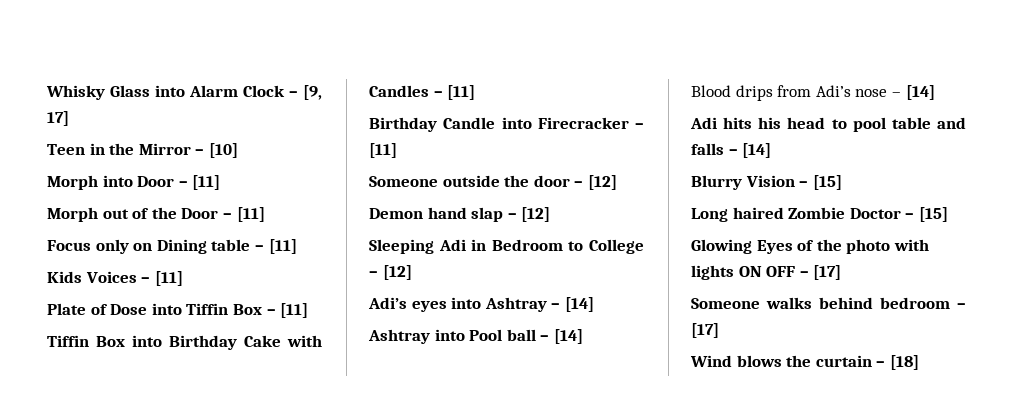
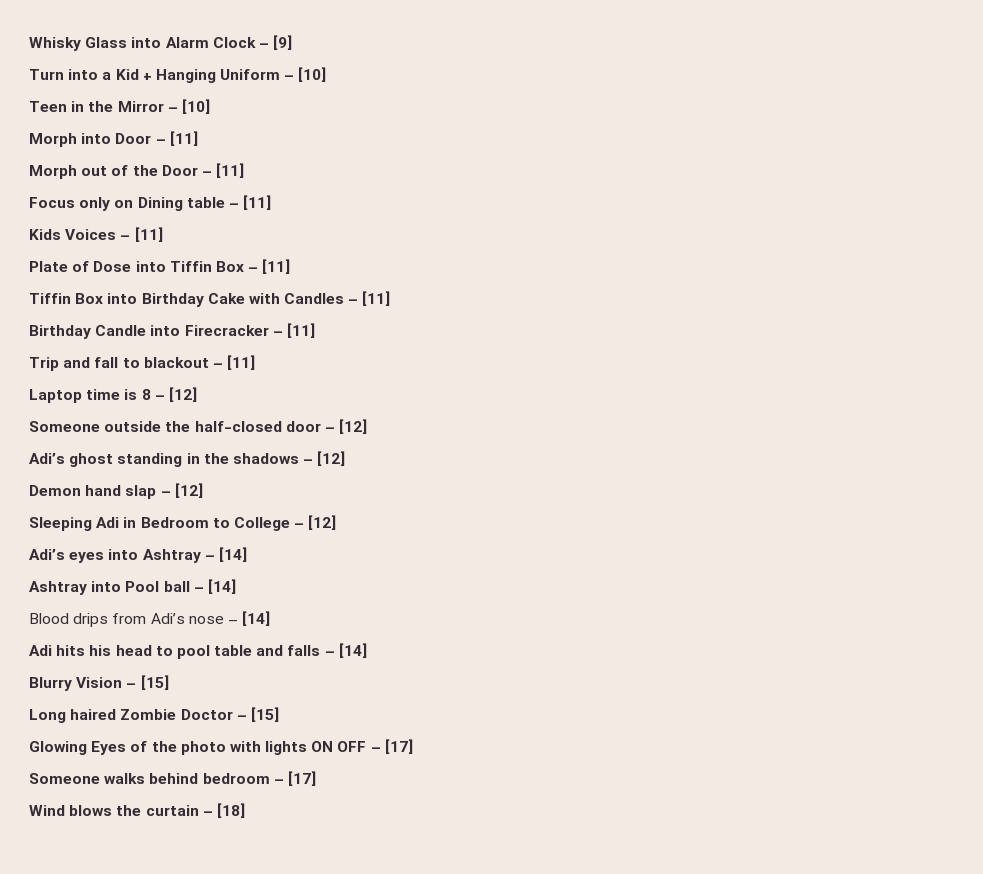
[303,85,322,100] [47,111,69,126] [9, 17] -> [273,35,293,50] [29,67,327,83] [9] // Turn into a Kid + Hanging Uniform – [10]
(397, 150) none -> [29,355,256,371] [29,387,197,403] // Trip and fall to blackout – [11] // Laptop time is 8 – [12]
(530, 181) none -> [194,421,282,432] half-closed
(617, 182) none -> [29,451,346,467] // Adi’s ghost standing in the shadows – [12]

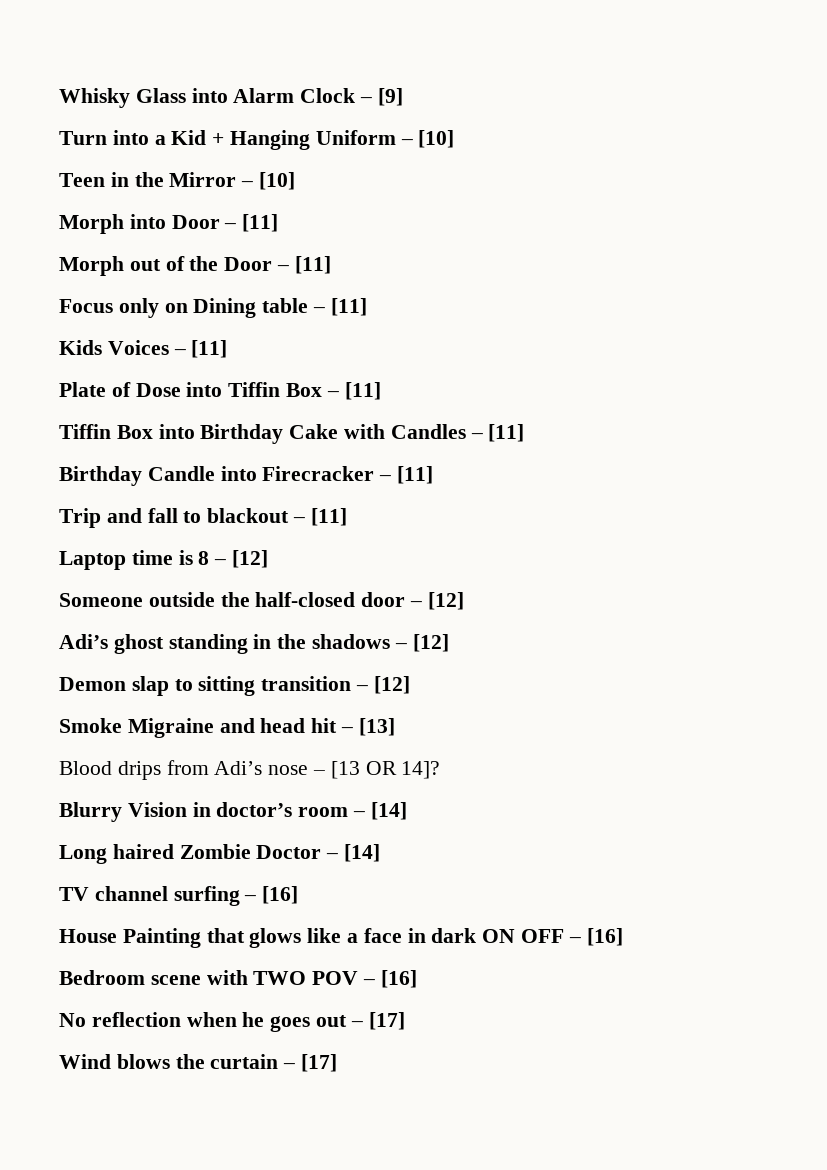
[85,483,203,499] [29,515,337,531] [29,547,247,563] [29,579,236,595] hand slap – [12] // Sleeping Adi in Bedroom to College – [12] // Adi’s eyes into Ashtray – [14] // Ashtray into Pool ball – [14] -> [131,676,410,696] [59,718,395,738] slap to sitting transition – [12] // Smoke Migraine and head hit – [13]
[242,611,271,626] [29,643,367,659] [29,675,169,691] [14] // Adi hits his head to pool table and falls – [14] // Blurry Vision – [15] -> [330,761,441,779] [59,802,407,822] [13 OR 14]? // Blurry Vision in doctor’s room – [14]
[250,707,279,722] [29,739,413,755] [29,773,270,784] [15] // Glowing Eyes of the photo with lights ON OFF – [17] // Someone walks behind bedroom -> [344,844,381,862] [59,886,299,906] [59,928,623,948] [59,970,417,988] [59,1012,348,1032] [14] // TV channel surfing – [16] // House Painting that glows like a face in dark ON OFF – [16] // Bedroom scene with TWO POV – [16] // No reflection when he goes out
[216,803,245,818] [18] -> [301,1054,338,1072] [17]

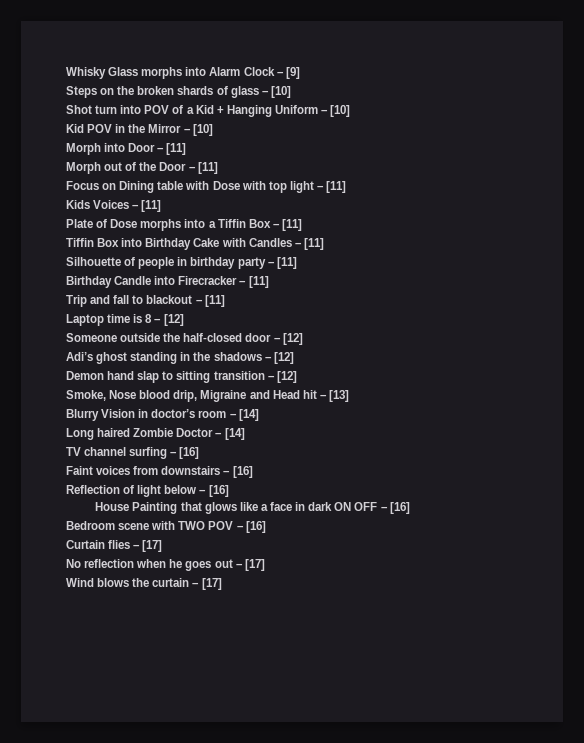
(186, 95) none -> [141,67,183,79] morphs
[59,130,149,145] Turn into -> [66,86,291,98] [66,105,184,114] Steps on the broken shards of glass – [10] // Shot turn into POV of
[59,173,105,187] Teen -> [66,124,113,133] Kid POV
[118,298,159,318] only -> (99, 185) none
(309, 305) none -> [185,181,314,193] with Dose with top light
[186,382,223,397] into -> [140,219,216,231] morphs into a
(525, 433) none -> [66,257,297,269] // Silhouette of people in birthday party – [11]
(126, 684) none -> [107,371,135,380] hand
[59,718,122,733] Smoke -> [66,390,198,402] Smoke, Nose blood drip,
[260,718,306,733] head -> [272,390,300,399] Head
[59,760,441,780] // Blood drips from Adi’s nose – [13 OR 14]? -> (349, 396) none
(299, 895) none -> [66,466,253,478] [66,485,229,497] // Faint voices from downstairs – [16] // Reflection of light below – [16]
(417, 979) none -> [66,540,163,552] // Curtain flies – [17]

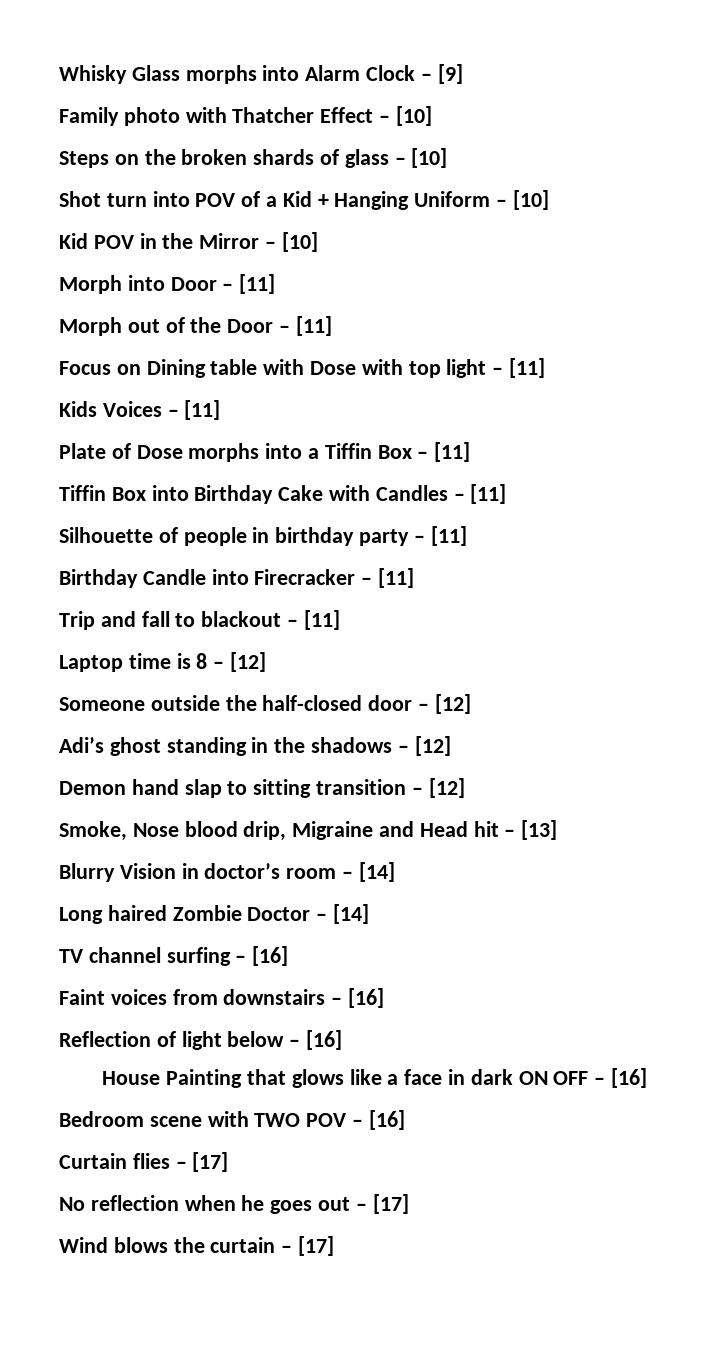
(300, 73) none -> [59,106,432,126] // Family photo with Thatcher Effect – [10]

